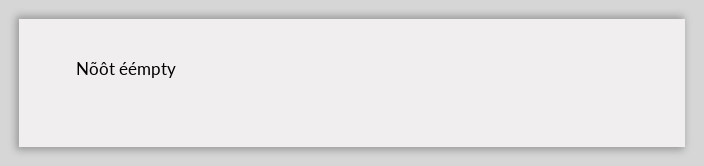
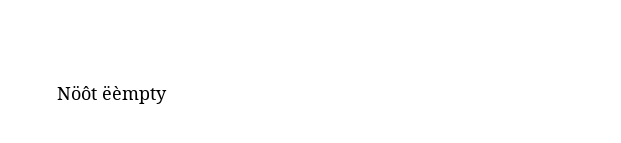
[76,62,177,78] Nõôt éémpty -> [57,85,167,104] Nöôt ëèmpty

